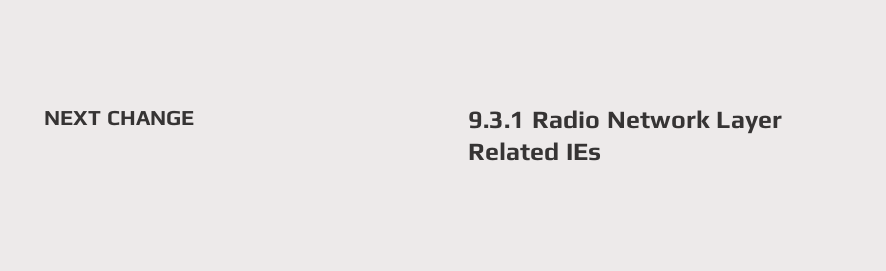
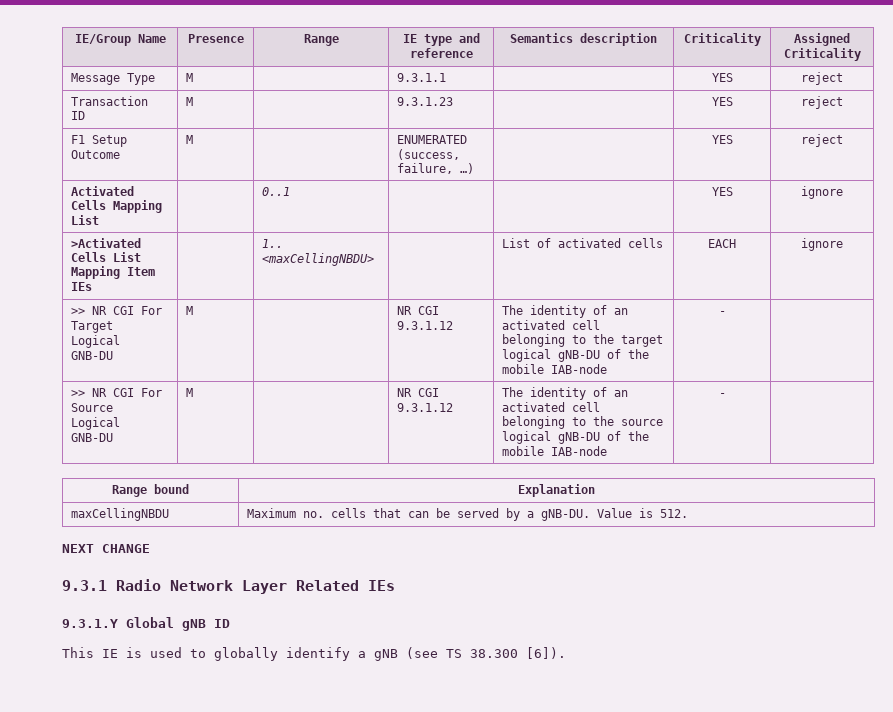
(44, 118) none -> [74,34,166,46] [187,34,244,43] [303,34,339,46] [402,33,480,46] [409,48,473,58] [509,33,657,46] [683,33,761,46] [794,33,850,46] [783,48,861,61] [71,73,156,85] [186,73,194,82] [397,73,447,82] [711,73,733,82] [801,72,843,85] [71,96,149,106] [71,111,86,120] [186,97,194,106] [397,97,454,106] [711,97,733,106] [801,96,843,109] [71,135,128,147] [71,150,121,159] [186,135,194,144] [397,135,468,144] [397,149,461,160] [397,163,475,174] [711,135,733,144] [801,134,843,147] [71,186,135,196] [71,200,163,213] [71,215,100,225] [262,187,291,196] [711,187,733,196] [801,186,843,199] [71,238,142,248] [71,252,142,262] [71,266,156,279] [71,282,93,291] [262,239,284,248] [262,253,375,266] [502,238,664,248] [708,239,736,248] [801,238,843,251] [71,306,163,315] [71,321,114,333] [71,335,121,348] [71,351,114,360] [186,306,194,315] [397,306,440,315] [397,321,454,330] [502,305,629,318] [502,320,601,330] [502,334,664,347] [502,349,650,362] [502,364,608,374] [718,311,726,315] [71,388,163,397] [71,403,114,412] [71,417,121,430] [71,433,114,442] [186,388,194,397] [397,388,440,397] [397,403,454,412] [502,387,629,400] [502,402,601,412] [502,416,664,429] [502,431,650,444] [502,446,608,456] [718,393,726,397] [112,484,189,497] [518,484,595,497] [71,508,170,521] [247,508,689,521] IE/Group Name | Presence | Range | IE type and reference | Semantics description | Criticality | Assigned Criticality // Message Type | M | | 9.3.1.1 | | YES | reject // Transaction ID | M | | 9.3.1.23 | | YES | reject // F1 Setup Outcome | M | | ENUMERATED (success, failure, …) | | YES | reject // Activated Cells Mapping List | | 0..1 | | | YES | ignore // >Activated Cells List Mapping Item IEs | | 1.. <maxCellingNBDU> | | List of activated cells | EACH | ignore // >> NR CGI For Target Logical GNB-DU | M | | NR CGI 9.3.1.12 | The identity of an activated cell belonging to the target logical gNB-DU of the mobile IAB-node | - | // >> NR CGI For Source Logical GNB-DU | M | | NR CGI 9.3.1.12 | The identity of an activated cell belonging to the source logical gNB-DU of the mobile IAB-node | - | // Range bound | Explanation // maxCellingNBDU | Maximum no. cells that can be served by a gNB-DU. Value is 512. //
(601, 152) none -> [62,617,230,631] [62,647,566,661] // 9.3.1.Y Global gNB ID // This IE is used to globally identify a gNB (see TS 38.300 [6]).

